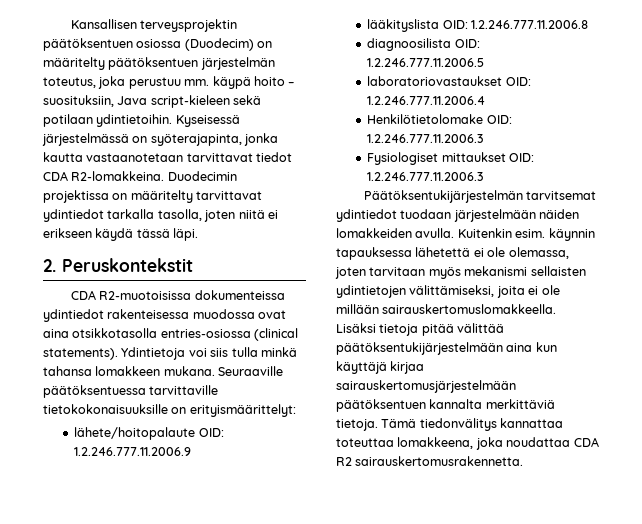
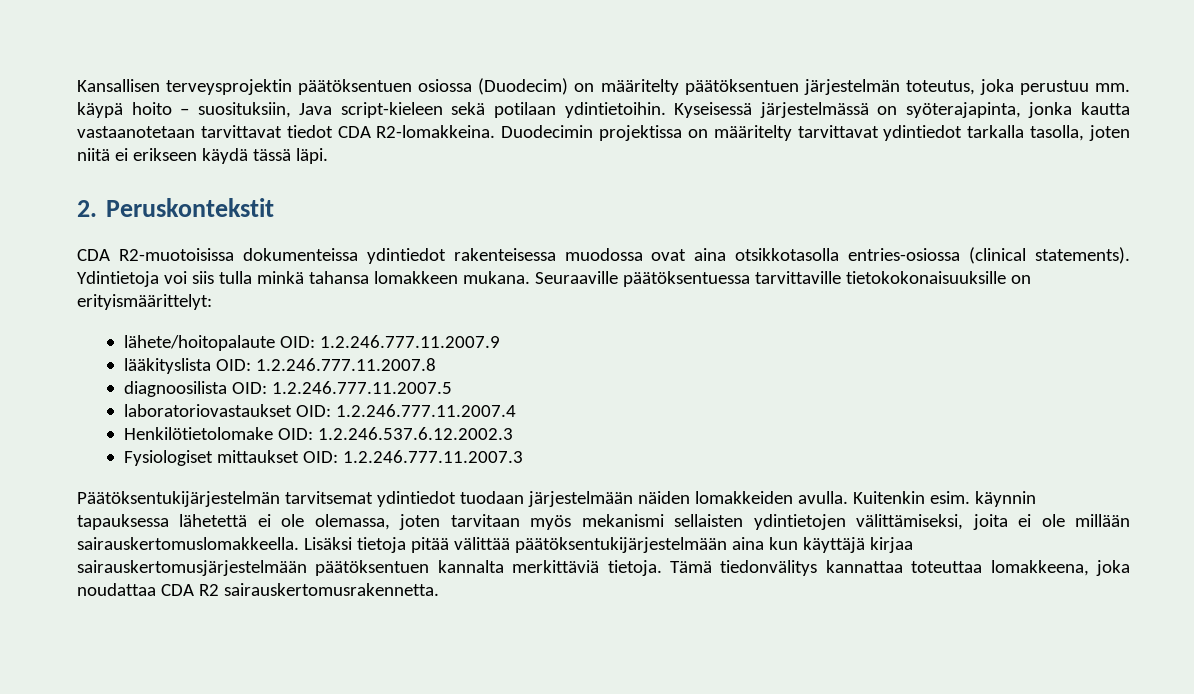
[74,447,192,456] 1.2.246.777.11.2006.9 -> [319,335,500,348] 1.2.246.777.11.2007.9
[471,20,589,29] 1.2.246.777.11.2006.8 -> [255,358,436,371] 1.2.246.777.11.2007.8
[367,58,485,67] 1.2.246.777.11.2006.5 -> [271,381,452,394] 1.2.246.777.11.2007.5
[367,96,486,105] 1.2.246.777.11.2006.4 -> [335,404,516,417] 1.2.246.777.11.2007.4
[367,134,485,143] 1.2.246.777.11.2006.3 -> [317,427,513,440] 1.2.246.537.6.12.2002.3
[367,172,485,181] 1.2.246.777.11.2006.3 -> [342,450,523,463] 1.2.246.777.11.2007.3

